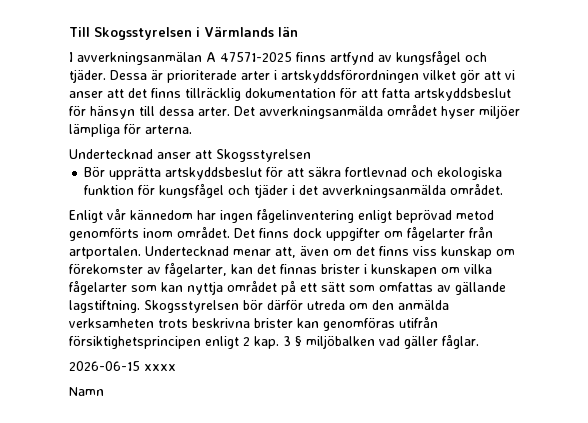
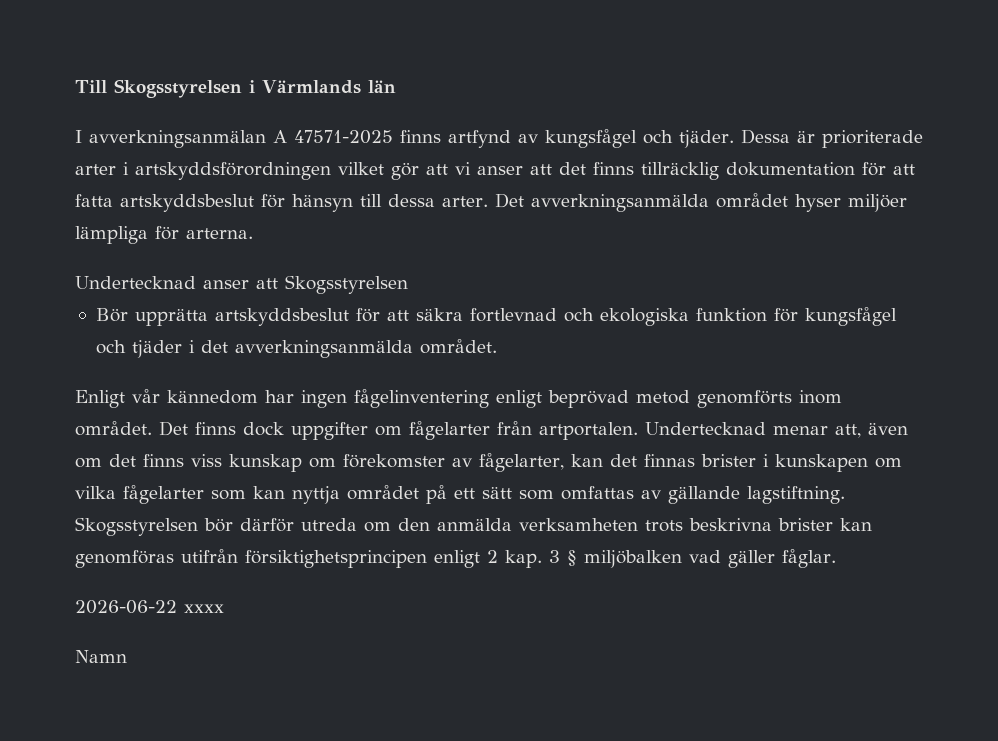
[69,361,140,371] 2026-06-15 -> [75,600,177,614] 2026-06-22

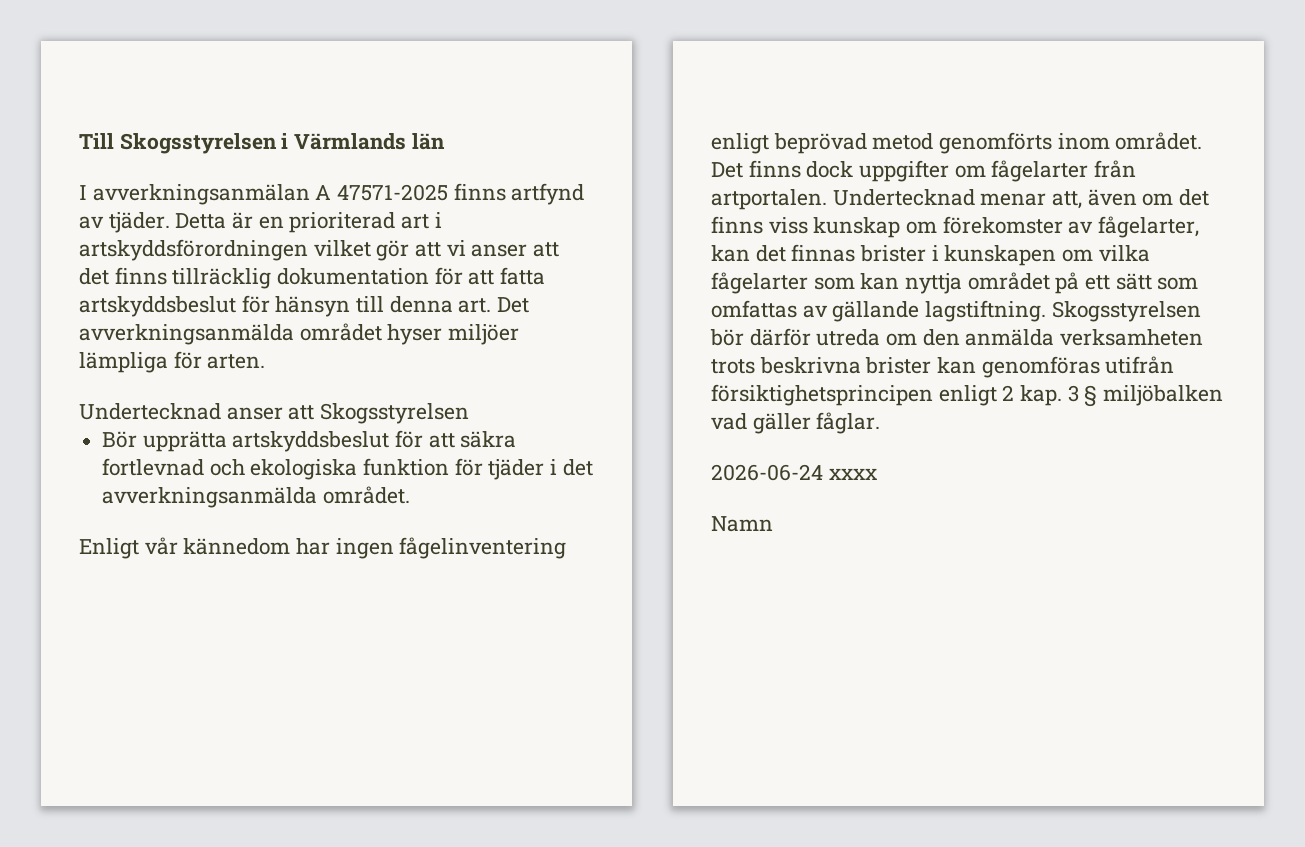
[545,129,923,148] [75,164,116,175] kungsfågel och tjäder. Dessa är prioriterade arter -> [108,212,430,233] tjäder. Detta är en prioriterad art
[388,194,488,207] dessa arter. -> [389,296,492,313] denna art.
[186,228,253,239] arterna. -> [207,354,266,369] arten.
[804,307,897,326] [95,340,126,354] kungsfågel och -> (483, 467) none
[75,600,177,614] 2026-06-22 -> [711,464,823,481] 2026-06-24

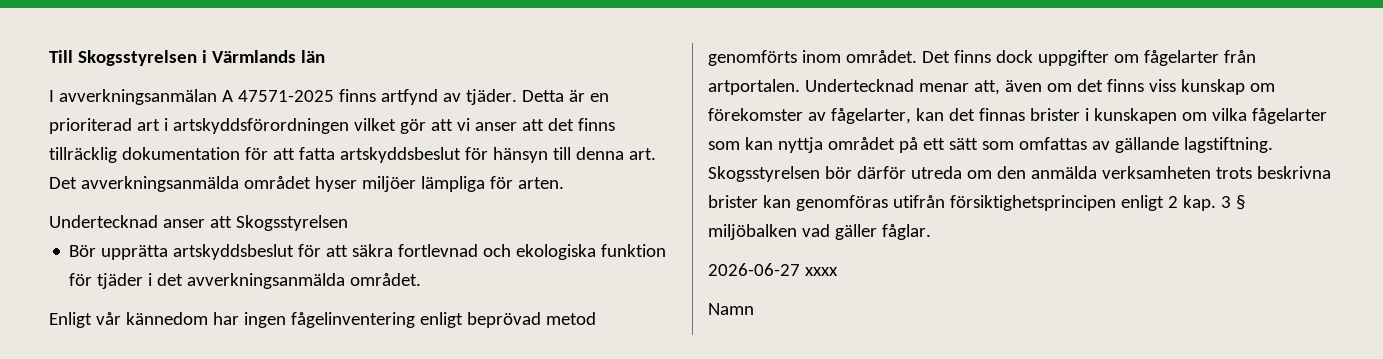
[711,464,823,481] 2026-06-24 -> [708,263,800,276] 2026-06-27

